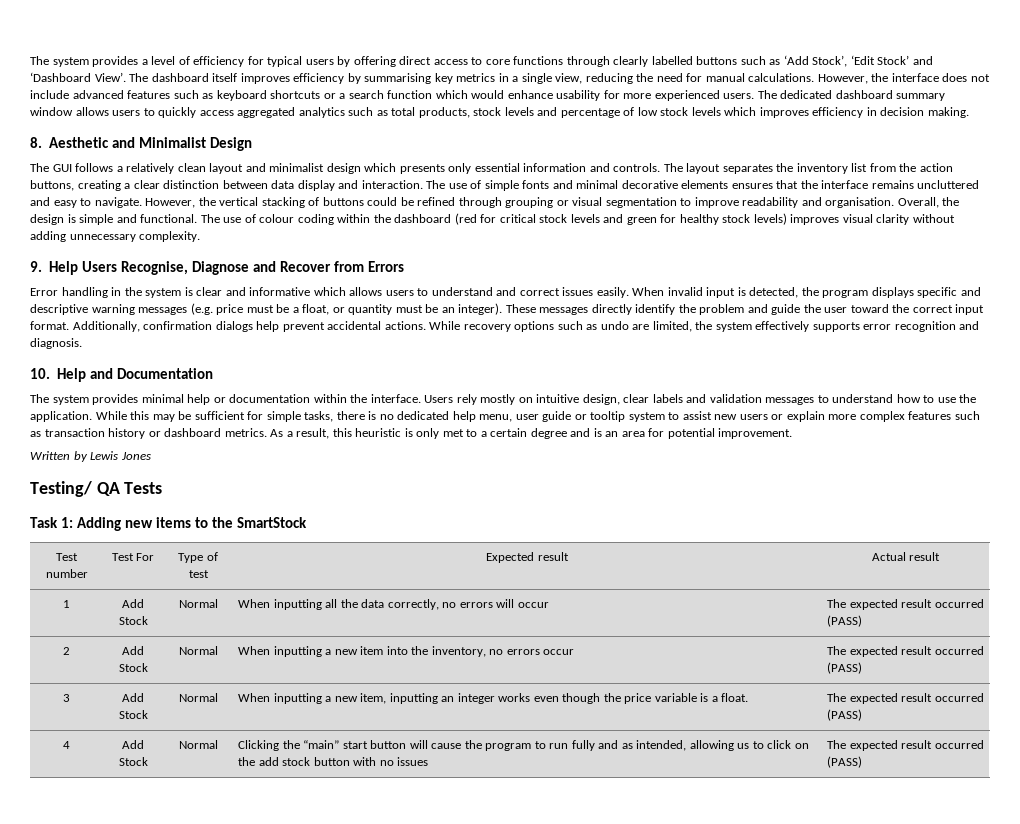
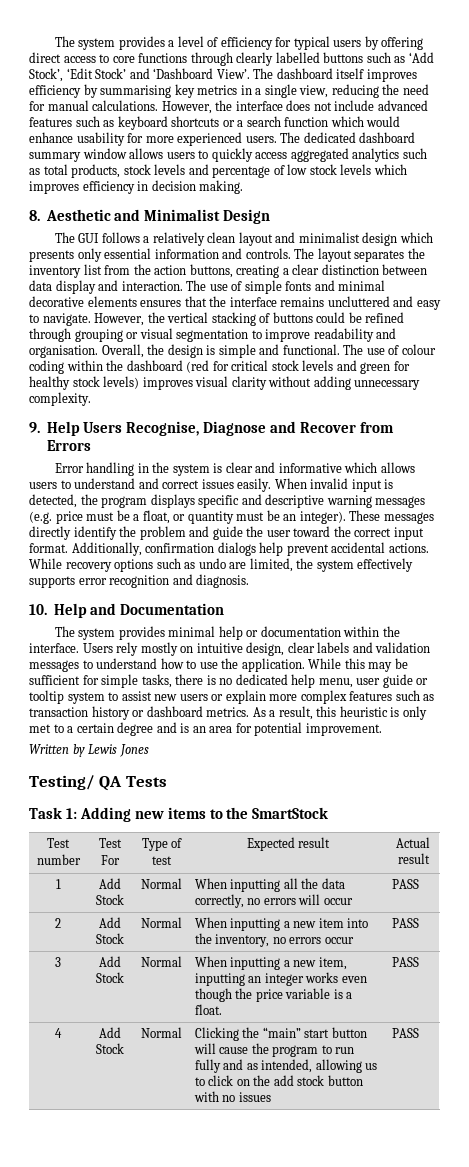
[827,599,984,610] [827,615,863,627] The expected result occurred (PASS) -> [391,879,419,889] PASS
[827,646,984,657] [827,662,863,674] The expected result occurred (PASS) -> [391,918,419,928] PASS
[827,693,984,704] [827,709,863,721] The expected result occurred (PASS) -> [391,957,419,967] PASS
[827,740,984,751] [827,756,863,768] The expected result occurred (PASS) -> [391,1028,419,1038] PASS

